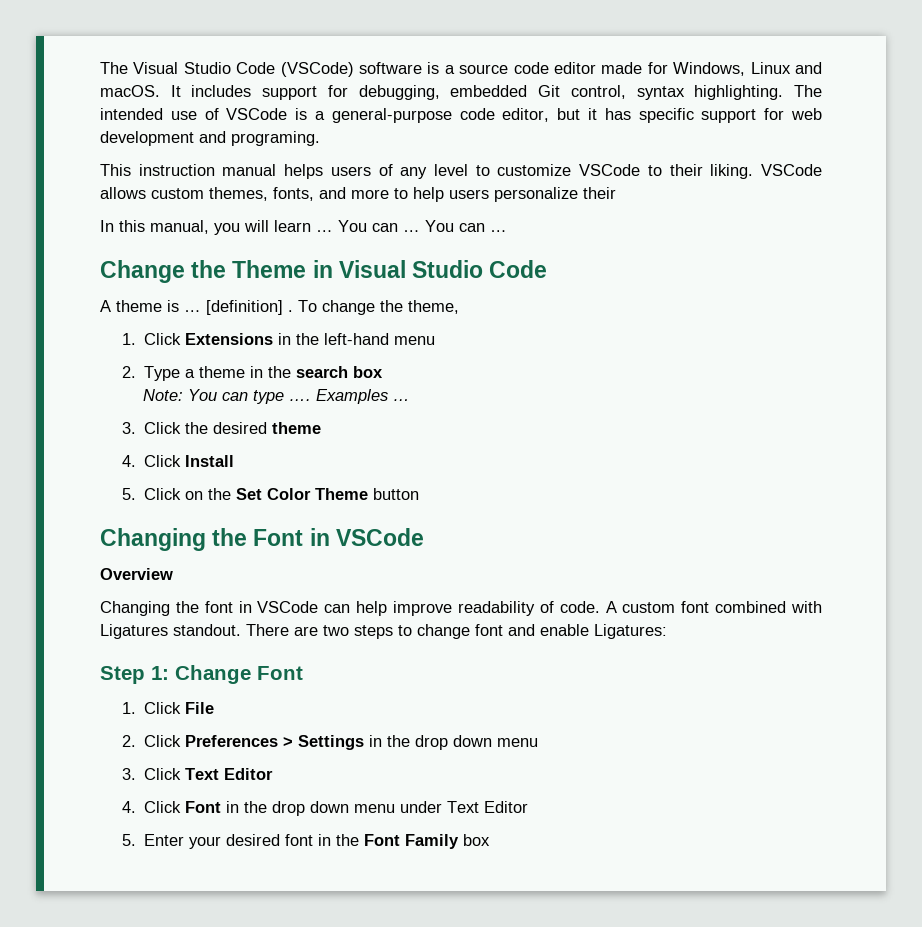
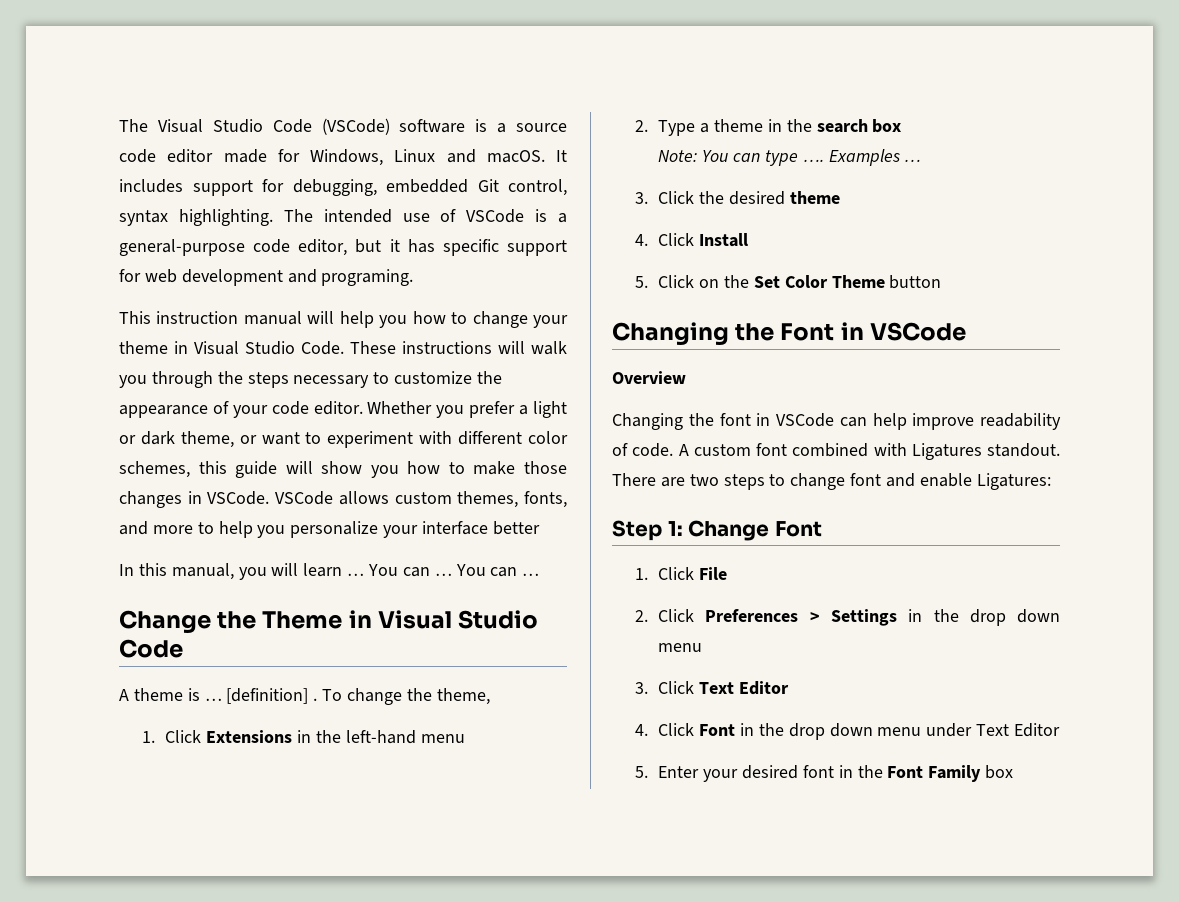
[284,164,754,179] helps users of any level to customize VSCode to their liking. -> [307,311,568,328] [119,341,567,355] [119,371,503,388] [119,401,568,418] [119,431,568,448] [119,461,567,478] [119,491,270,508] will help you how to change your theme in Visual Studio Code. These instructions will walk you through the steps necessary to customize the appearance of your code editor. Whether you prefer a light or dark theme, or want to experiment with different color schemes, this guide will show you how to make those changes in VSCode.
[449,187,616,202] users personalize their -> [257,521,540,538] you personalize your interface better

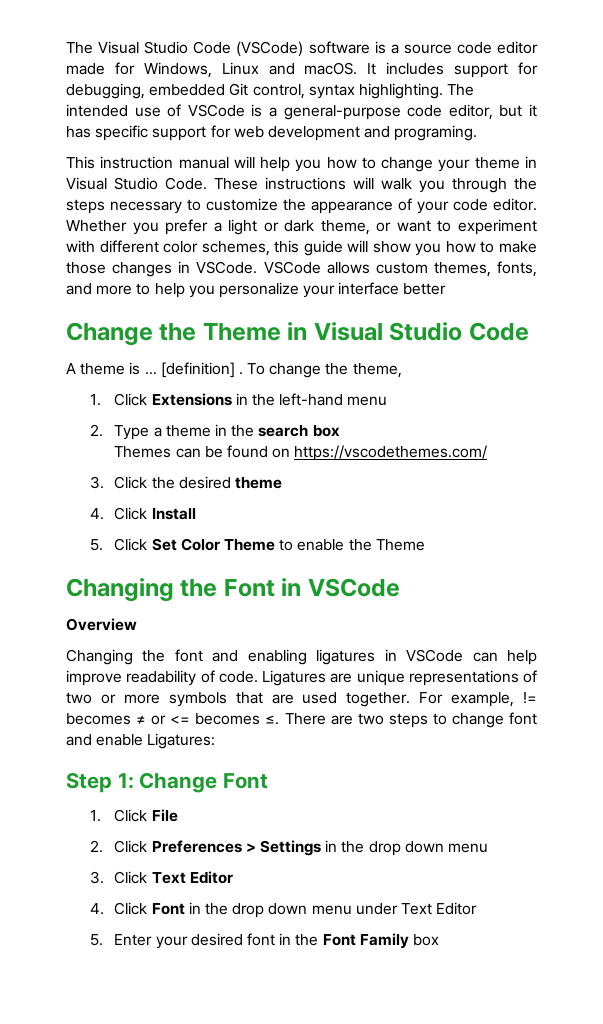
[119,563,540,580] // In this manual, you will learn … You can … You can … -> (447, 289) none
[658,149,922,166] Note: You can type …. Examples … -> [114,445,488,461] Themes can be found on https://vscodethemes.com/
[699,275,749,288] on the -> (148, 544) none
[889,275,942,289] button -> [279,539,425,551] to enable the Theme
(751, 419) none -> [212,649,376,665] and enabling ligatures
[678,443,1060,460] A custom font combined with Ligatures standout. -> [262,670,537,686] [66,692,537,707] [66,713,280,725] Ligatures are unique representations of two or more symbols that are used together. For example, != becomes ≠ or <= becomes ≤.

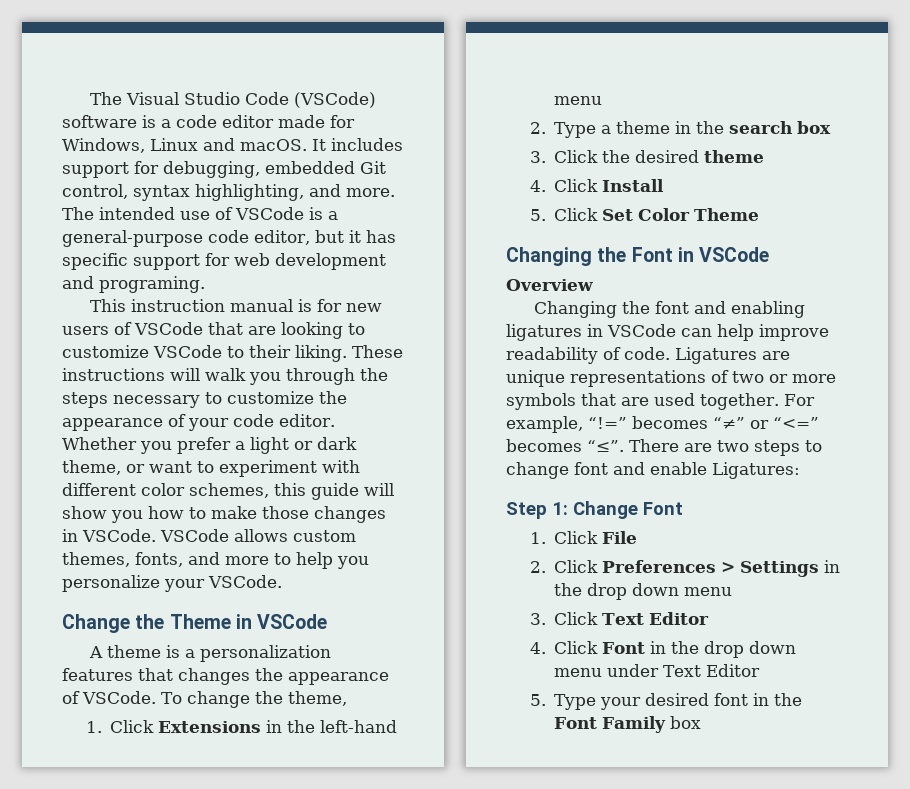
[403,44,452,54] source -> (171, 123) none
[358,83,443,99] highlighting. -> [195,184,395,201] highlighting, and more.
[233,156,537,172] [66,177,207,190] will help you how to change your theme in Visual Studio Code. -> [298,299,383,312] [62,322,365,339] [62,345,347,362] is for new users of VSCode that are looking to customize VSCode to their liking.
[338,282,447,295] interface better -> [208,575,282,588] VSCode.
[313,322,529,341] Visual Studio Code -> [257,614,328,629] VSCode
[144,362,243,378] … [definition] . -> [185,645,332,662] [62,668,389,685] [62,691,156,704] a personalization features that changes the appearance of VSCode.
[114,445,488,461] // Themes can be found on https://vscodethemes.com/ -> (832, 127) none
[279,539,425,551] to enable the Theme -> (760, 214) none
[522,692,537,704] [66,713,280,725] != becomes ≠ or <= becomes ≤. -> [588,416,819,429] [506,439,624,452] “!=” becomes “≠” or “<=” becomes “≤”.
[114,934,153,946] Enter -> [554,694,597,710] Type

